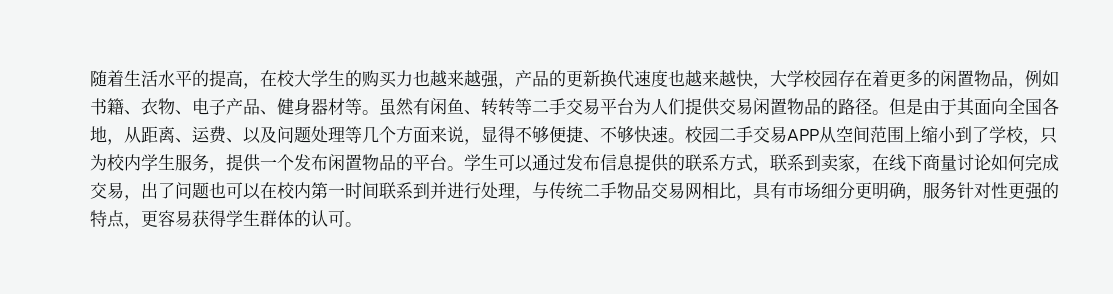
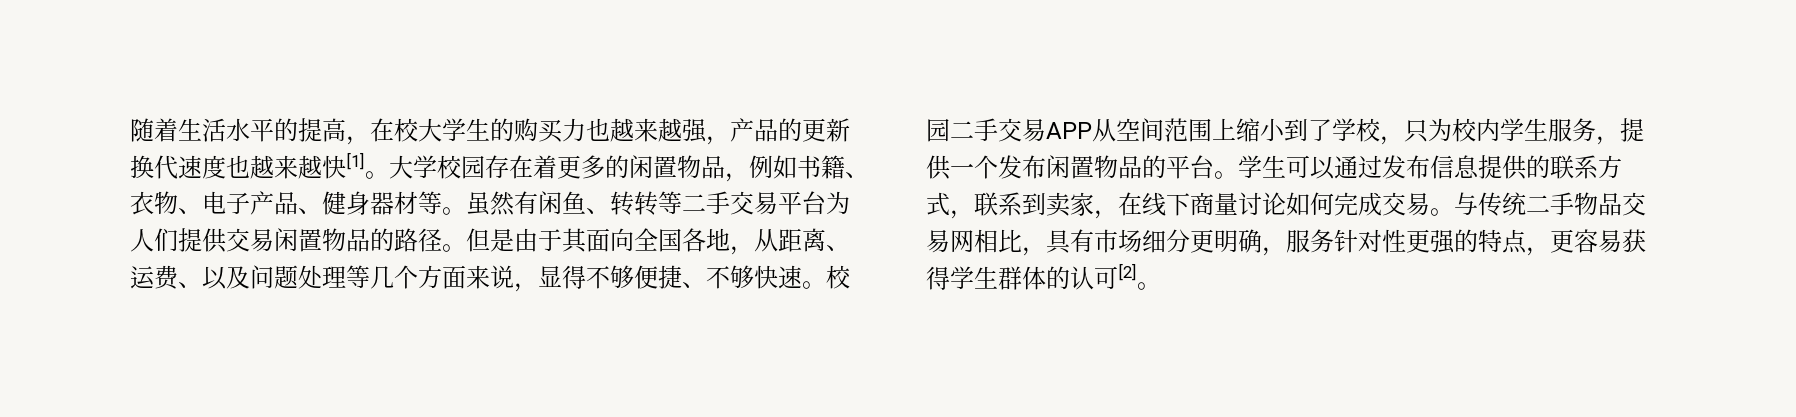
[753,83,770,89] ， -> [346,152,365,170] [365,171,389,179] [1]。
[124,182,532,201] ，出了问题也可以在校内第一时间联系到并进行处理， -> [1430,208,1454,216] 。
(345, 218) none -> [1118,263,1137,281] [2]

